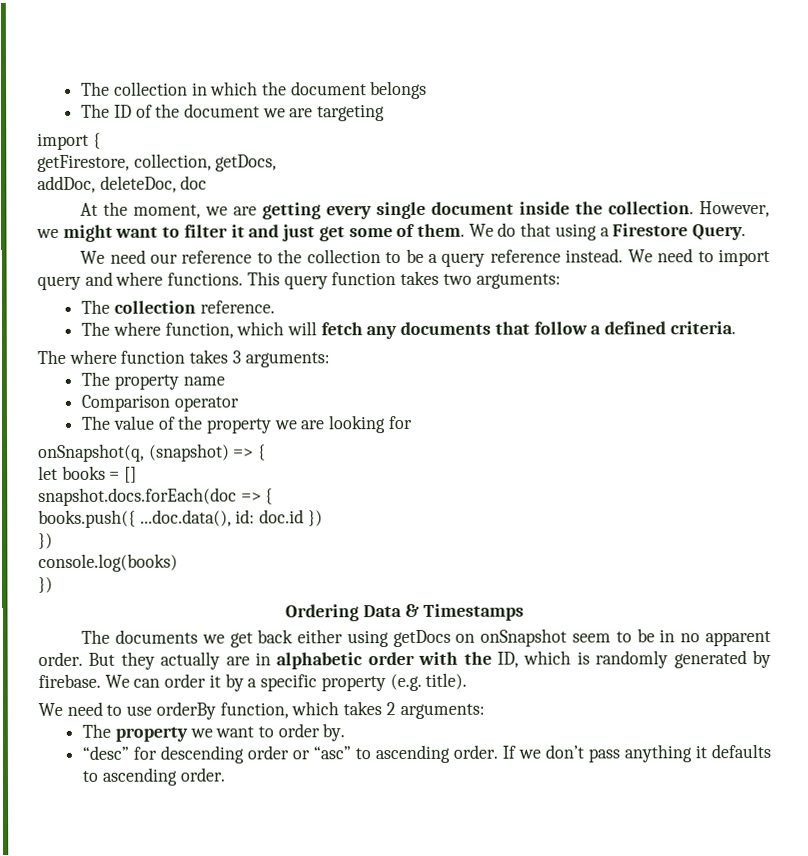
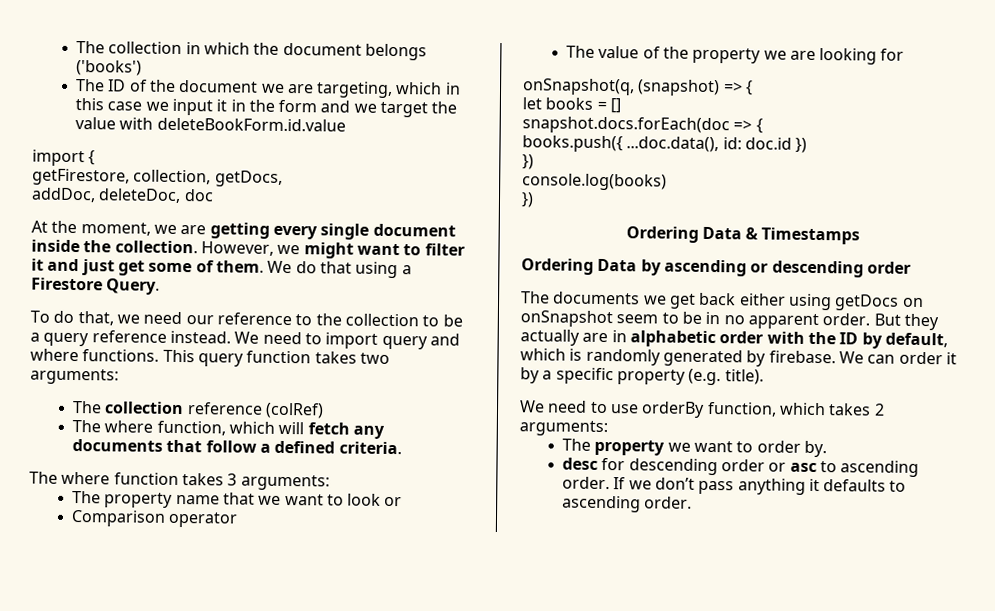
(428, 90) none -> [75,60,142,76] ('books')
[317,104,386,122] targeting -> [316,81,461,99] [74,98,458,118] [74,117,346,132] targeting, which in this case we input it in the form and we target the value with deleteBookForm.id.value
[80,250,106,264] We -> [30,310,140,326] To do that, we
[199,300,275,314] reference. -> [186,402,324,419] reference (colRef)
(225, 381) none -> [222,492,403,507] that we want to look or
(524, 612) none -> [521,258,911,278] // Ordering Data by ascending or descending order
[496,651,519,668] ID, -> [839,332,948,349] ID by default,
[82,745,130,760] “desc” -> [561,457,598,470] desc
[313,746,352,760] “asc” -> [789,462,817,473] asc

